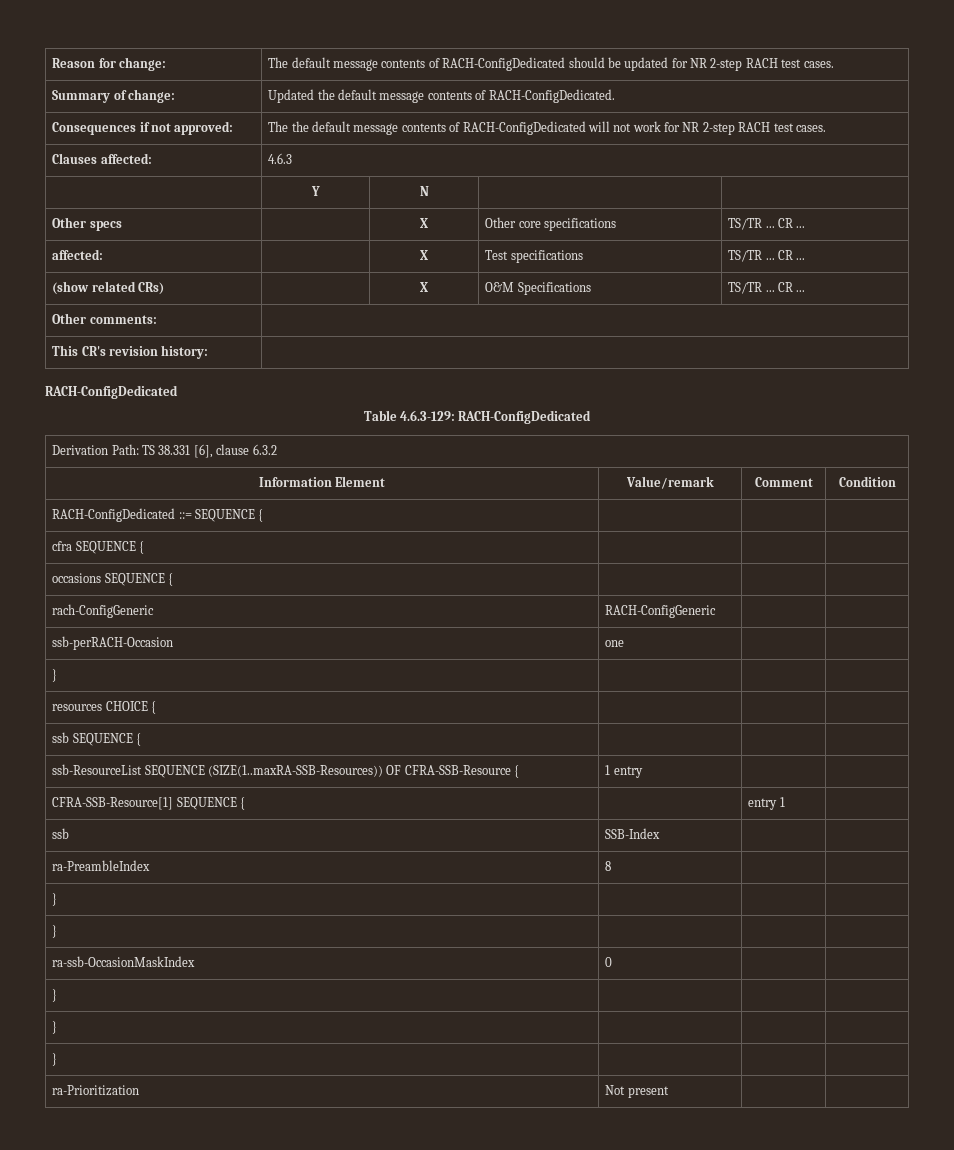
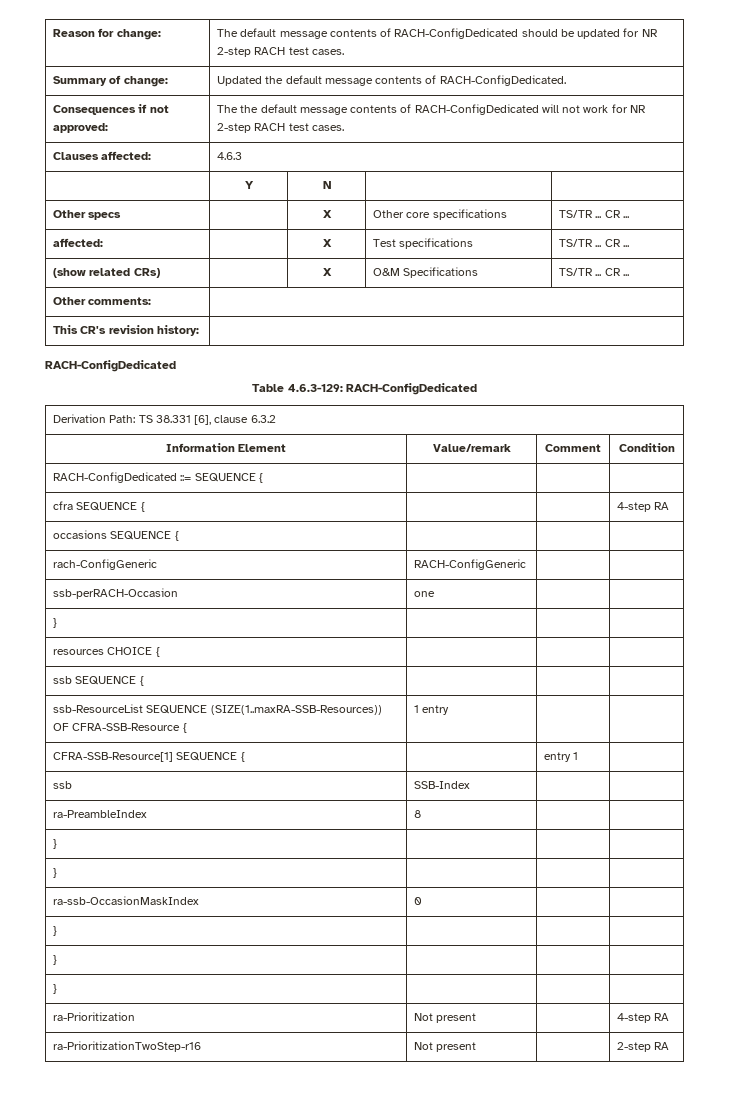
(145, 547) none -> [617,502,670,512] 4-step RA
(669, 1092) none -> [617,1013,670,1023] [53,1041,202,1052] [414,1042,477,1052] [617,1042,670,1052] 4-step RA // ra-PrioritizationTwoStep-r16 | Not present | | 2-step RA

